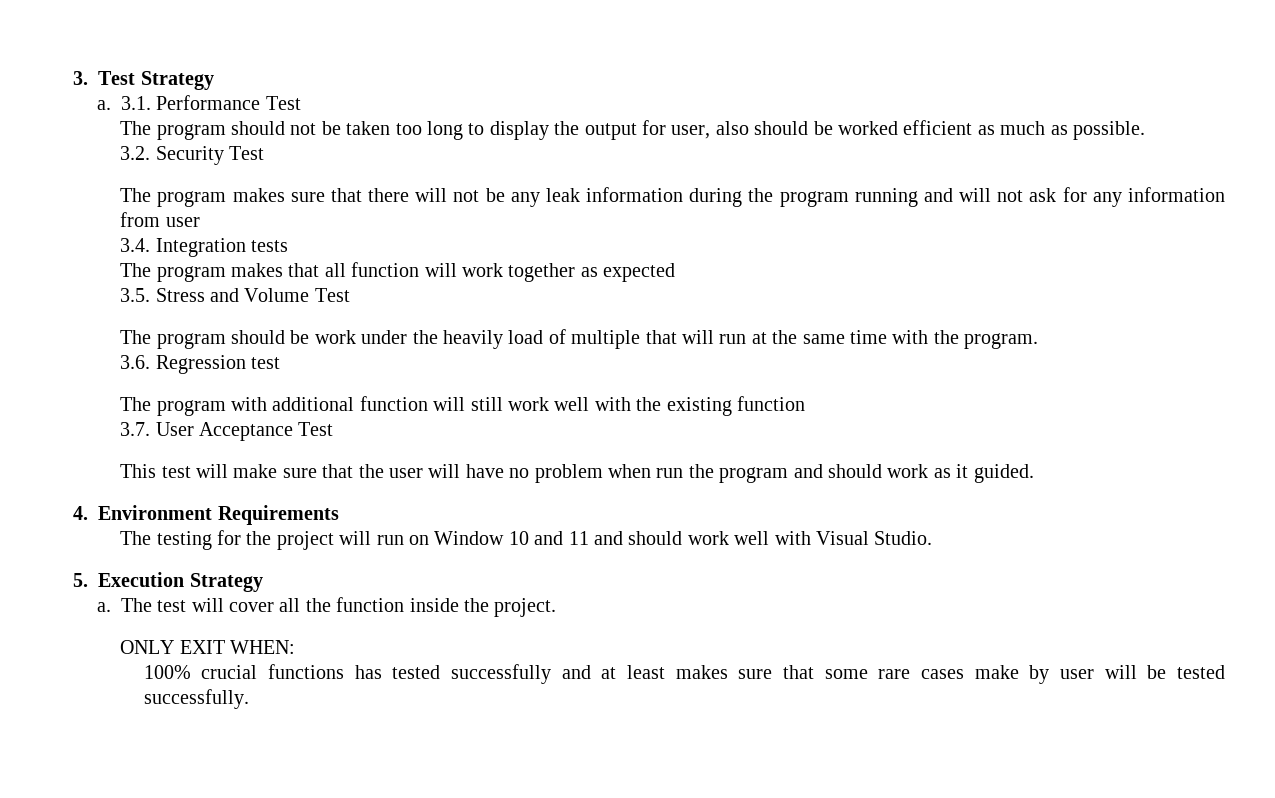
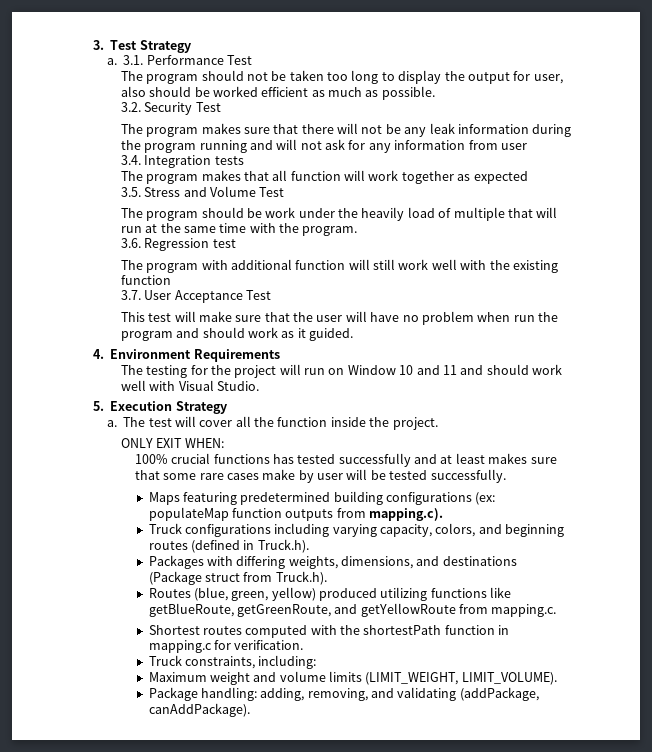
(249, 699) none -> [148,491,496,505] [148,507,444,521] [148,523,565,537] [148,539,309,553] [148,555,517,569] [148,571,327,585] [148,587,512,601] [148,603,557,617] [148,625,510,638] [148,640,304,653] [148,655,317,669] [148,671,557,685] [148,687,539,701] [148,703,250,717] // Maps featuring predetermined building configurations (ex: populateMap function outputs from mapping.c). // Truck configurations including varying capacity, colors, and beginning routes (defined in Truck.h). // Packages with differing weights, dimensions, and destinations (Package struct from Truck.h). // Routes (blue, green, yellow) produced utilizing functions like getBlueRoute, getGreenRoute, and getYellowRoute from mapping.c. // Shortest routes computed with the shortestPath function in mapping.c for verification. // Truck constraints, including: // Maximum weight and volume limits (LIMIT_WEIGHT, LIMIT_VOLUME). // Package handling: adding, removing, and validating (addPackage, canAddPackage).

